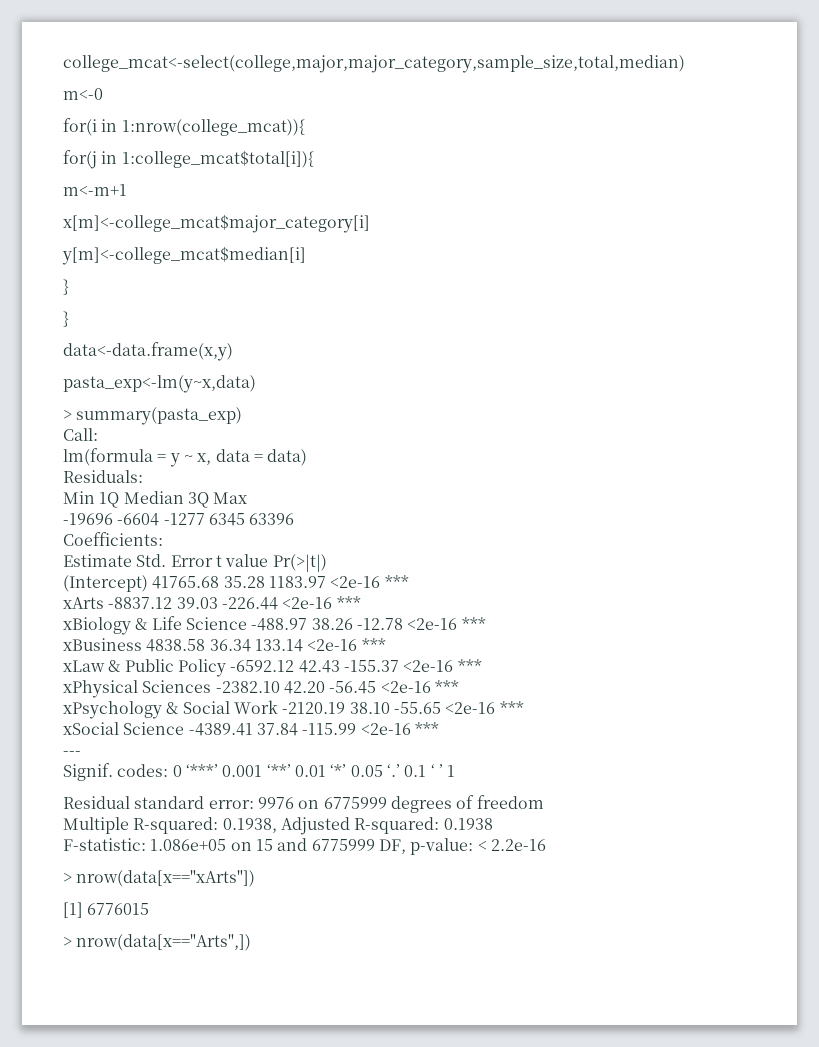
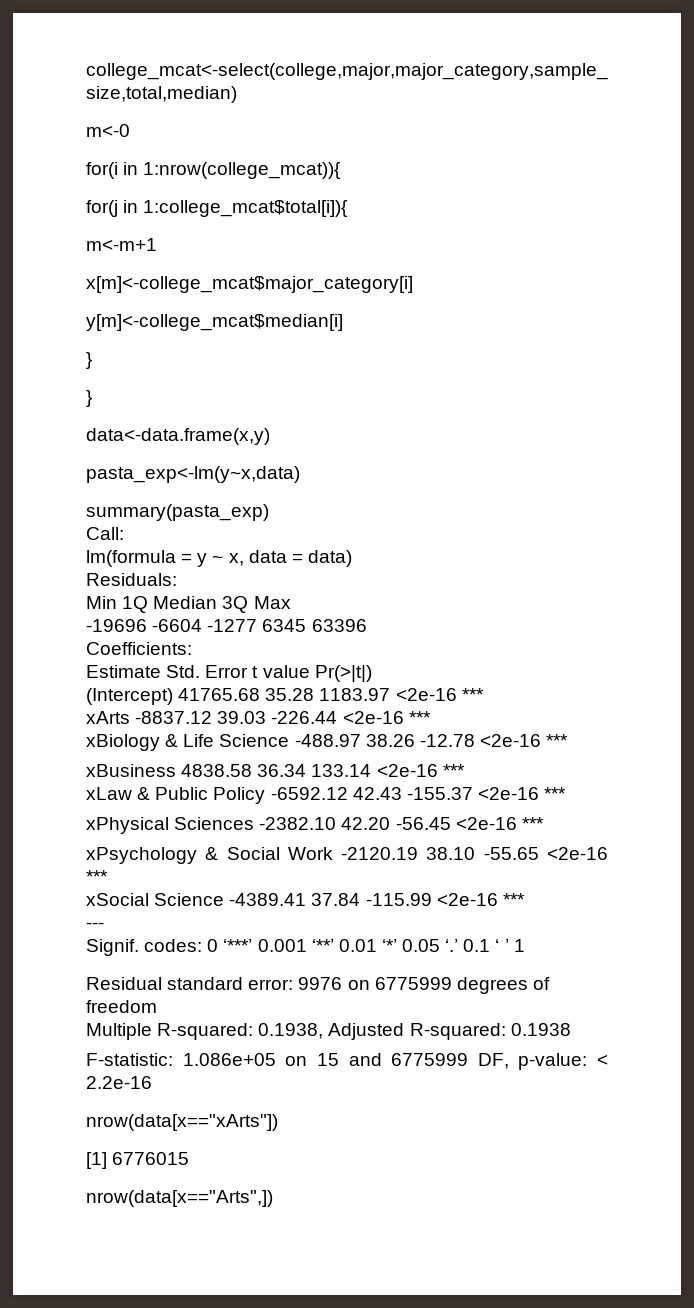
[63,410,72,420] > -> (300, 474) none
[63,873,72,883] > -> (152, 1082) none
[63,937,72,947] > -> (190, 1158) none

